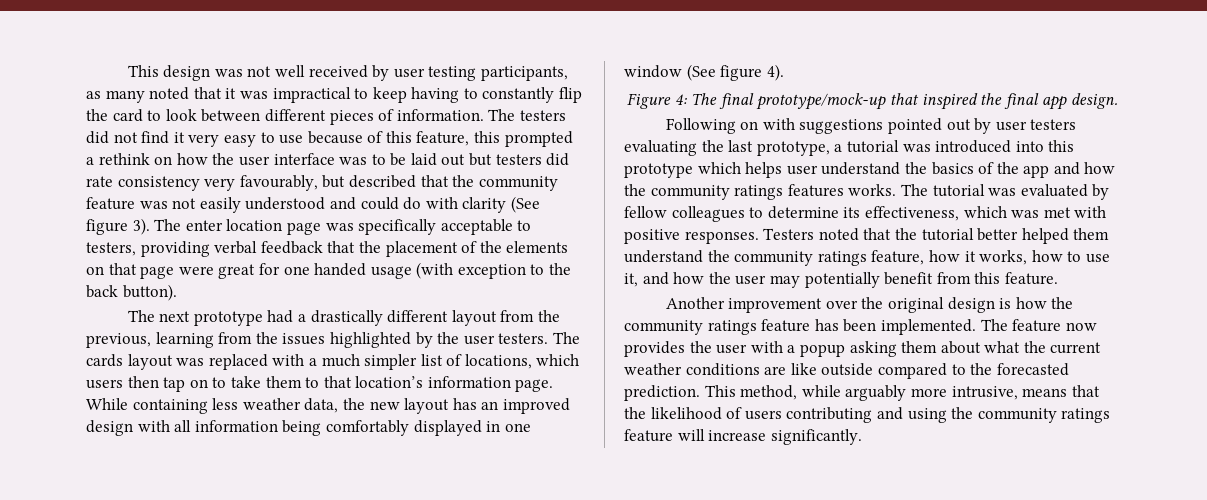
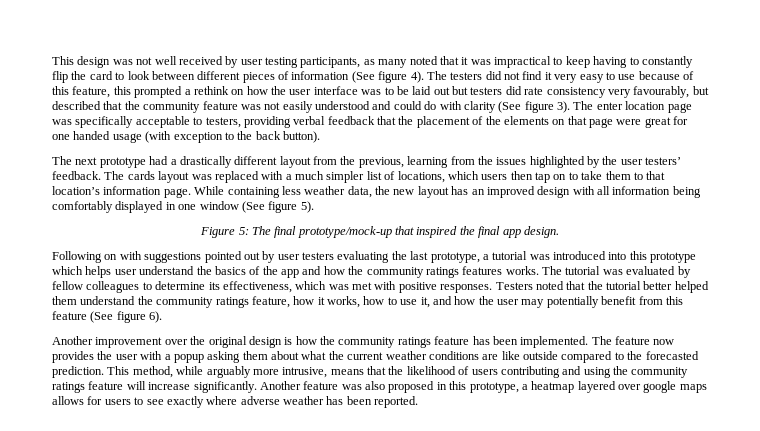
[396,109,484,121] information. -> [291,71,424,83] information (See figure 4).
[498,333,549,344] testers. -> [645,157,682,165] [52,171,101,180] testers’ feedback.
[766,64,784,81] 4). -> [300,201,314,213] 5).
[674,94,687,105] 4: -> [238,227,249,235] 5:
[1004,272,1058,285] feature. -> [52,311,163,323] feature (See figure 6).
(862, 437) none -> [259,381,707,393] [52,396,419,408] Another feature was also proposed in this prototype, a heatmap layered over google maps allows for users to see exactly where adverse weather has been reported.

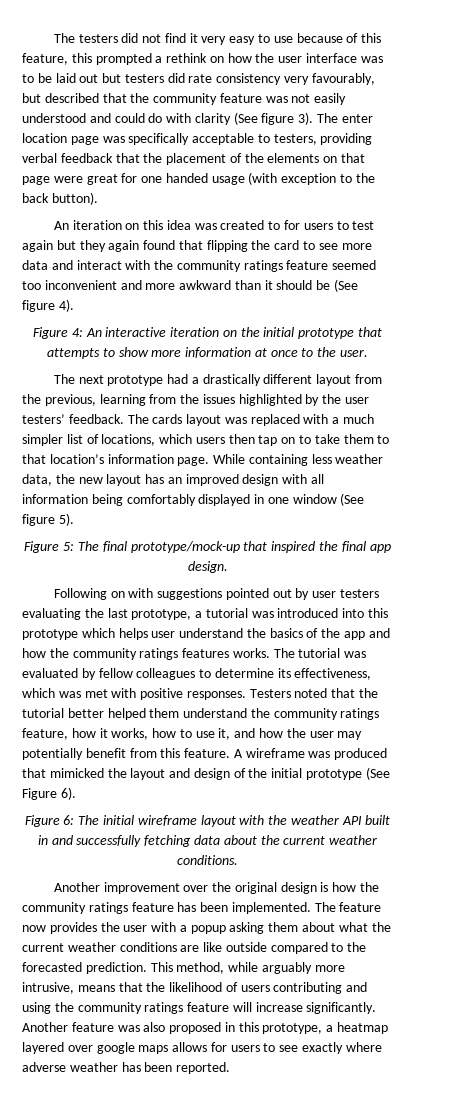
[52,56,693,68] [52,71,424,83] This design was not well received by user testing participants, as many noted that it was impractical to keep having to constantly flip the card to look between different pieces of information (See figure 4). -> (53, 38) none
(320, 137) none -> [53,220,375,230] [22,240,372,252] [22,260,377,272] [22,279,359,292] [22,299,74,312] [32,327,383,339] [46,347,369,359] // An iteration on this idea was created to for users to test again but they again found that flipping the card to see more data and interact with the community ratings feature seemed too inconvenient and more awkward than it should be (See figure 4). // Figure 4: An interactive iteration on the initial prototype that attempts to show more information at once to the user.
[52,311,163,323] feature (See figure 6). -> [184,748,388,760] [22,767,390,780] [22,787,76,800] [24,815,391,827] [37,835,378,847] [177,855,238,865] feature. A wireframe was produced that mimicked the layout and design of the initial prototype (See Figure 6). // Figure 6: The initial wireframe layout with the weather API built in and successfully fetching data about the current weather conditions.

